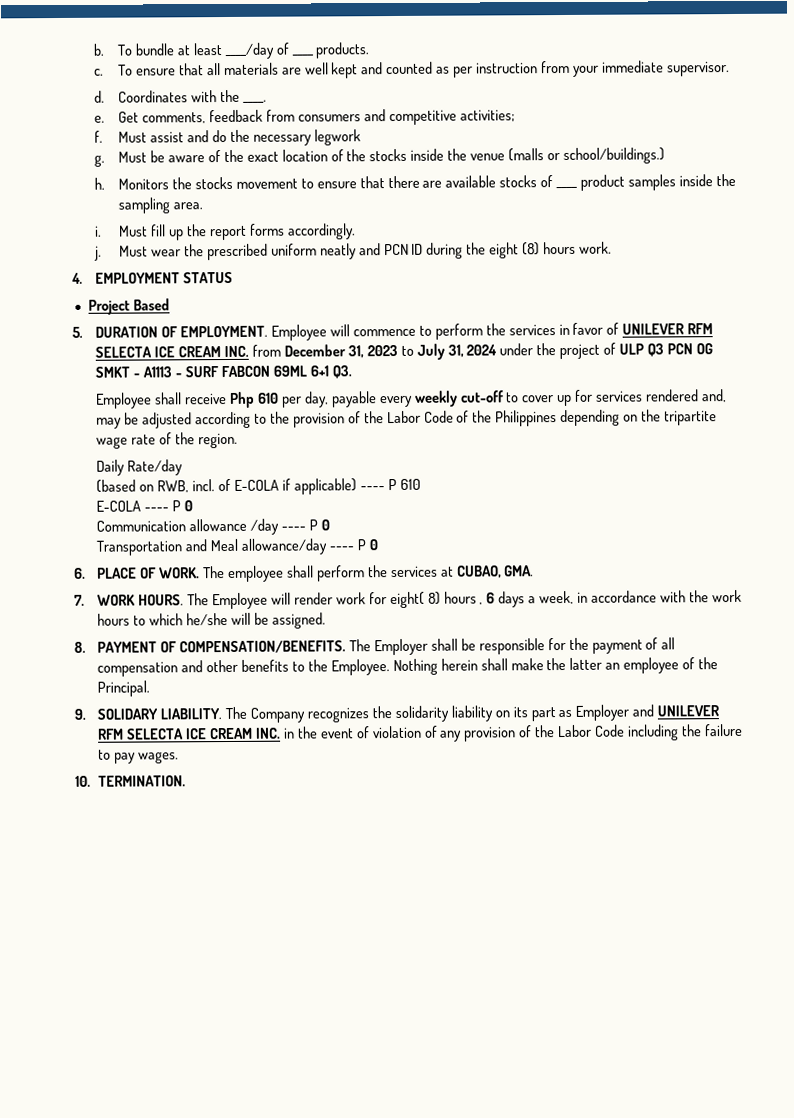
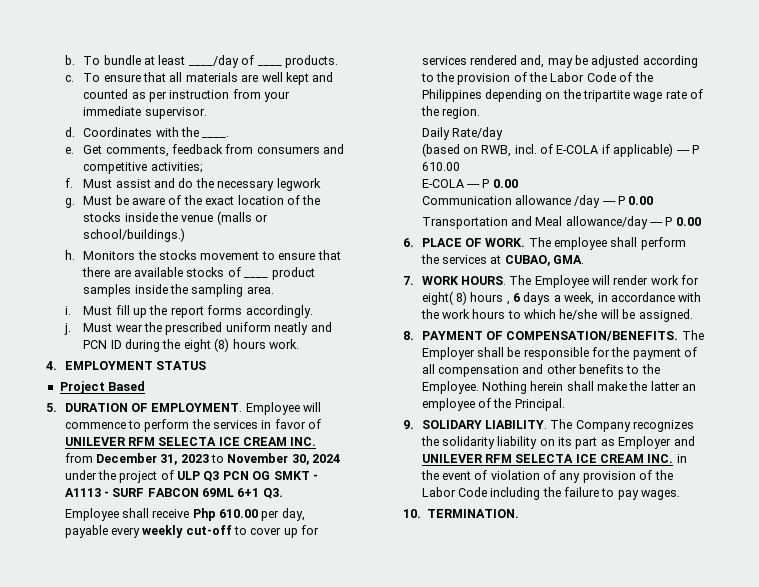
[416,343,464,360] July 31, -> [227,453,309,465] November 30,
[258,392,280,404] 610 -> [219,509,259,518] 610.00
[399,478,421,490] 610 -> [421,162,460,171] 610.00
[184,500,194,512] 0 -> [492,179,518,188] 0.00
[320,519,330,531] 0 -> [628,196,654,205] 0.00
[368,539,378,551] 0 -> [675,217,701,226] 0.00

